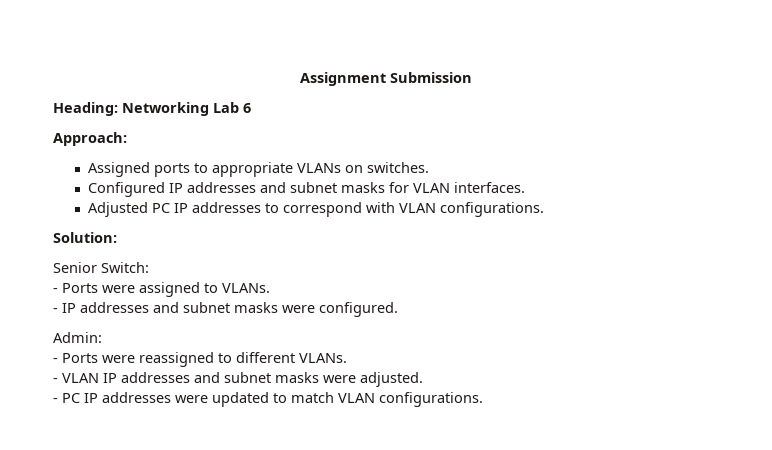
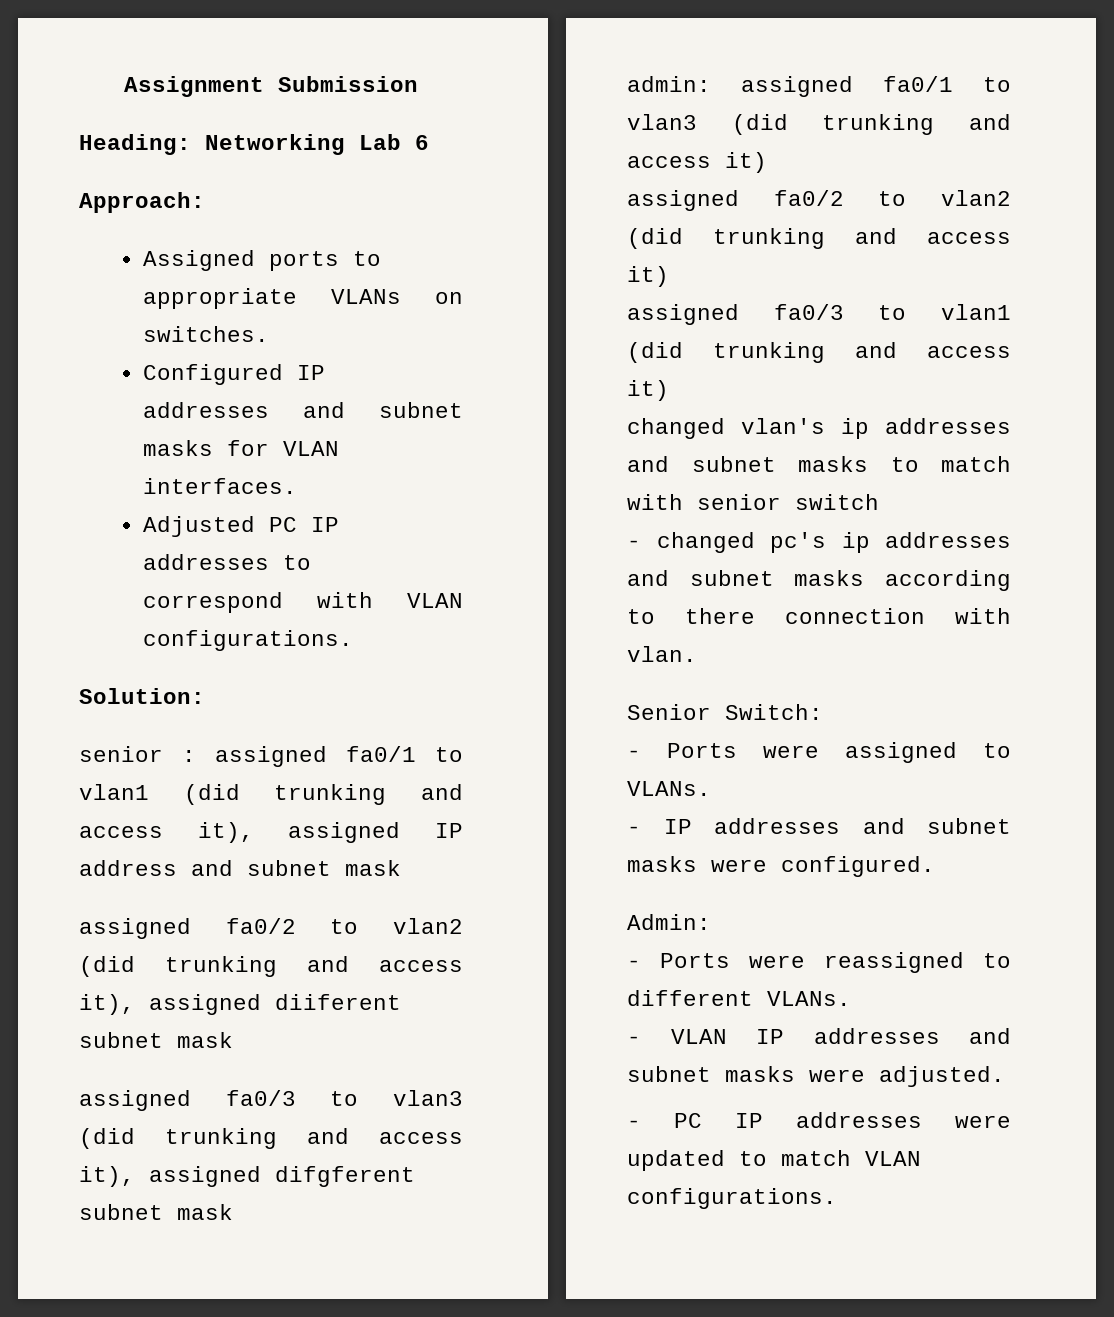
(117, 237) none -> [79,746,463,767] [79,784,464,805] [79,822,464,843] [79,860,401,876] [79,918,464,939] [79,956,463,977] [79,994,401,1015] [79,1032,233,1048] [79,1090,464,1111] [79,1128,463,1149] [79,1166,415,1187] [79,1204,233,1220] [627,76,1011,97] [627,114,1011,135] [627,152,767,173] [627,190,1011,211] [627,228,1011,249] [627,266,669,287] [627,304,1011,325] [627,342,1011,363] [627,380,669,401] [627,418,1011,439] [627,456,1011,472] [627,494,879,510] [627,532,1011,553] [627,570,1011,591] [627,608,1011,624] [627,646,697,662] // senior : assigned fa0/1 to vlan1 (did trunking and access it), assigned IP address and subnet mask // assigned fa0/2 to vlan2 (did trunking and access it), assigned diiferent subnet mask // assigned fa0/3 to vlan3 (did trunking and access it), assigned difgferent subnet mask // admin: assigned fa0/1 to vlan3 (did trunking and access it) // assigned fa0/2 to vlan2 (did trunking and access it) // assigned fa0/3 to vlan1 (did trunking and access it) // changed vlan's ip addresses and subnet masks to match with senior switch // - changed pc's ip addresses and subnet masks according to there connection with vlan.

